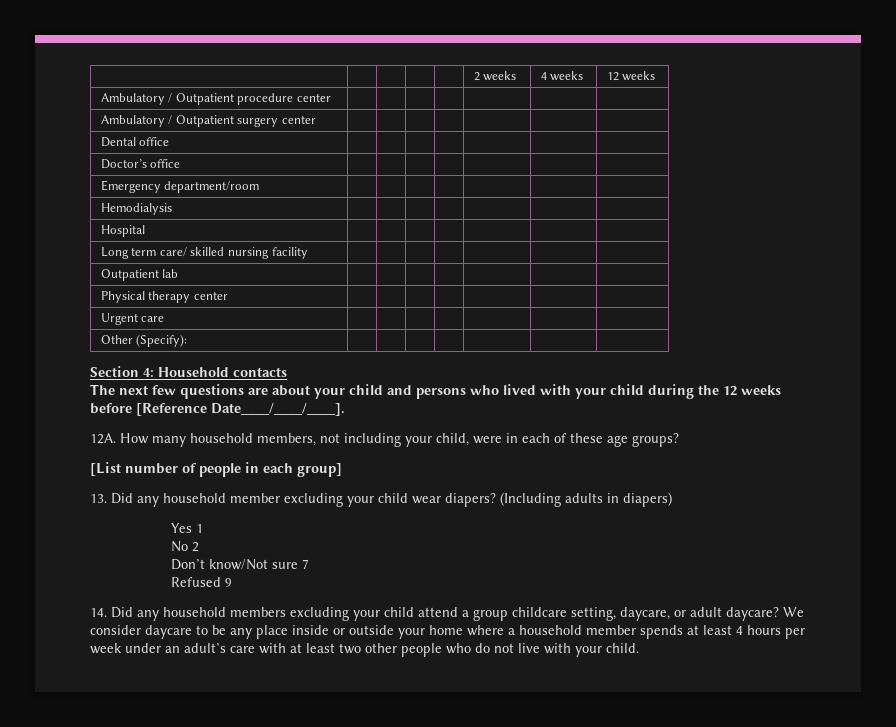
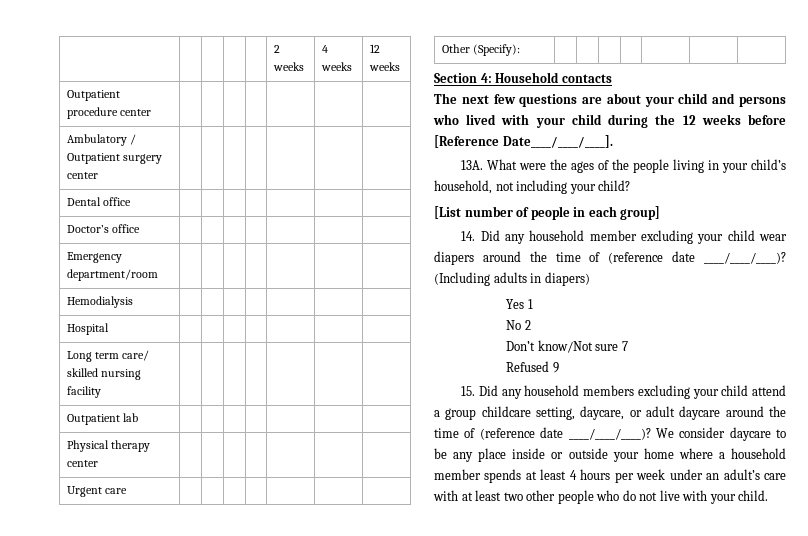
[100,93,173,105] Ambulatory / -> (400, 66) none
[90,433,679,447] 12A. How many household members, not including your child, were in each of these age groups? -> [461,159,786,173] [434,180,631,194] 13A. What were the ages of the people living in your child’s household, not including your child?
[90,494,107,503] 13. -> [461,231,476,241] 14.
[445,493,496,507] diapers? -> [434,251,786,265] diapers around the time of (reference date ____/____/____)?
[90,608,107,617] 14. -> [461,386,476,396] 15.
[726,607,779,621] daycare? -> [679,406,786,420] [434,427,651,440] daycare around the time of (reference date ____/____/____)?

